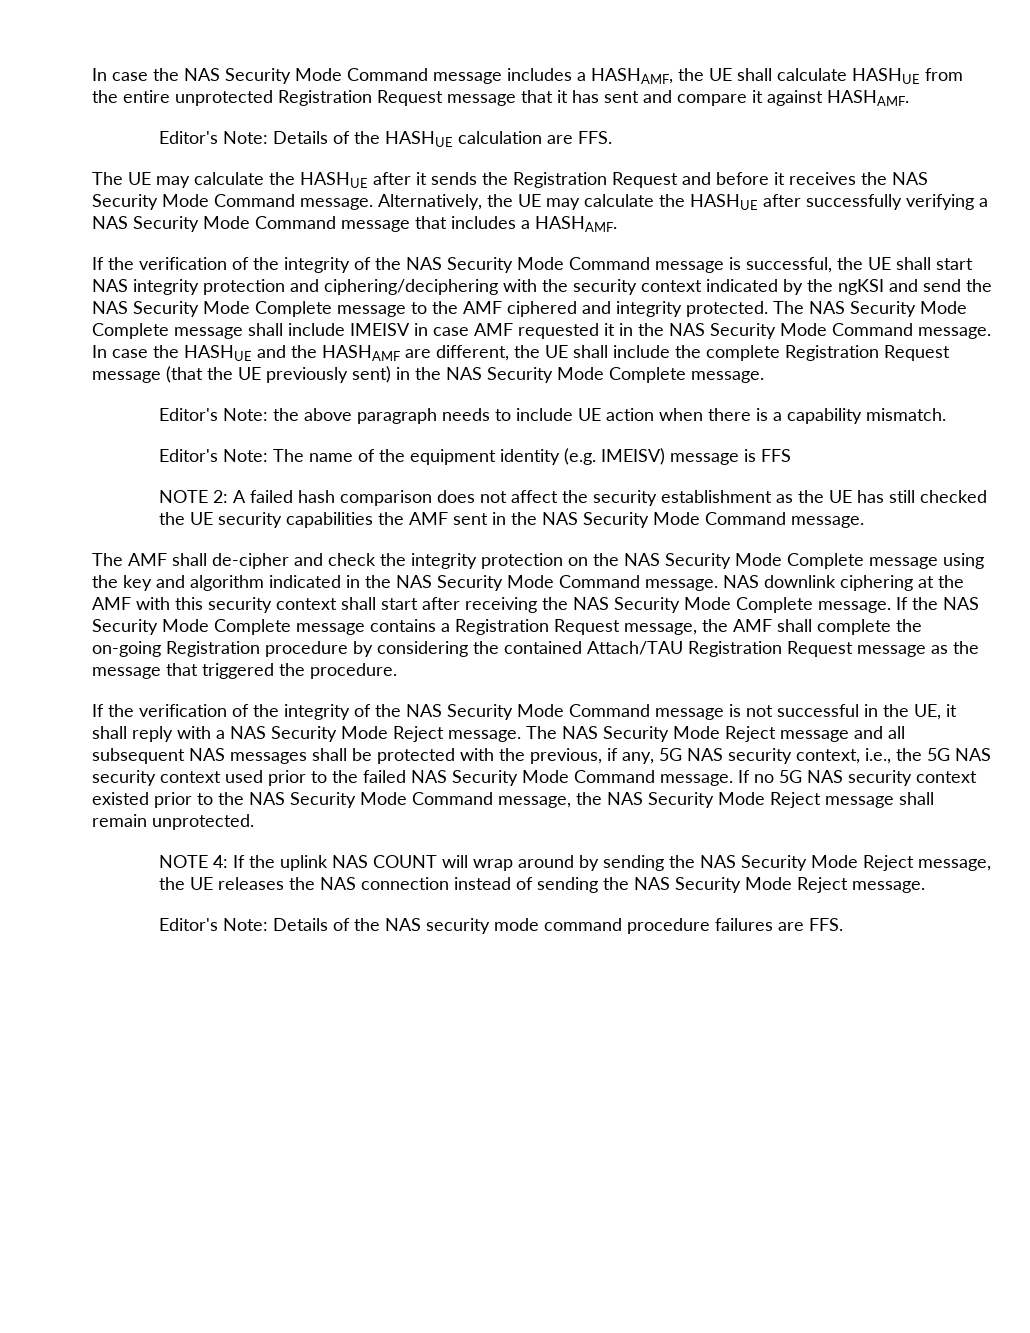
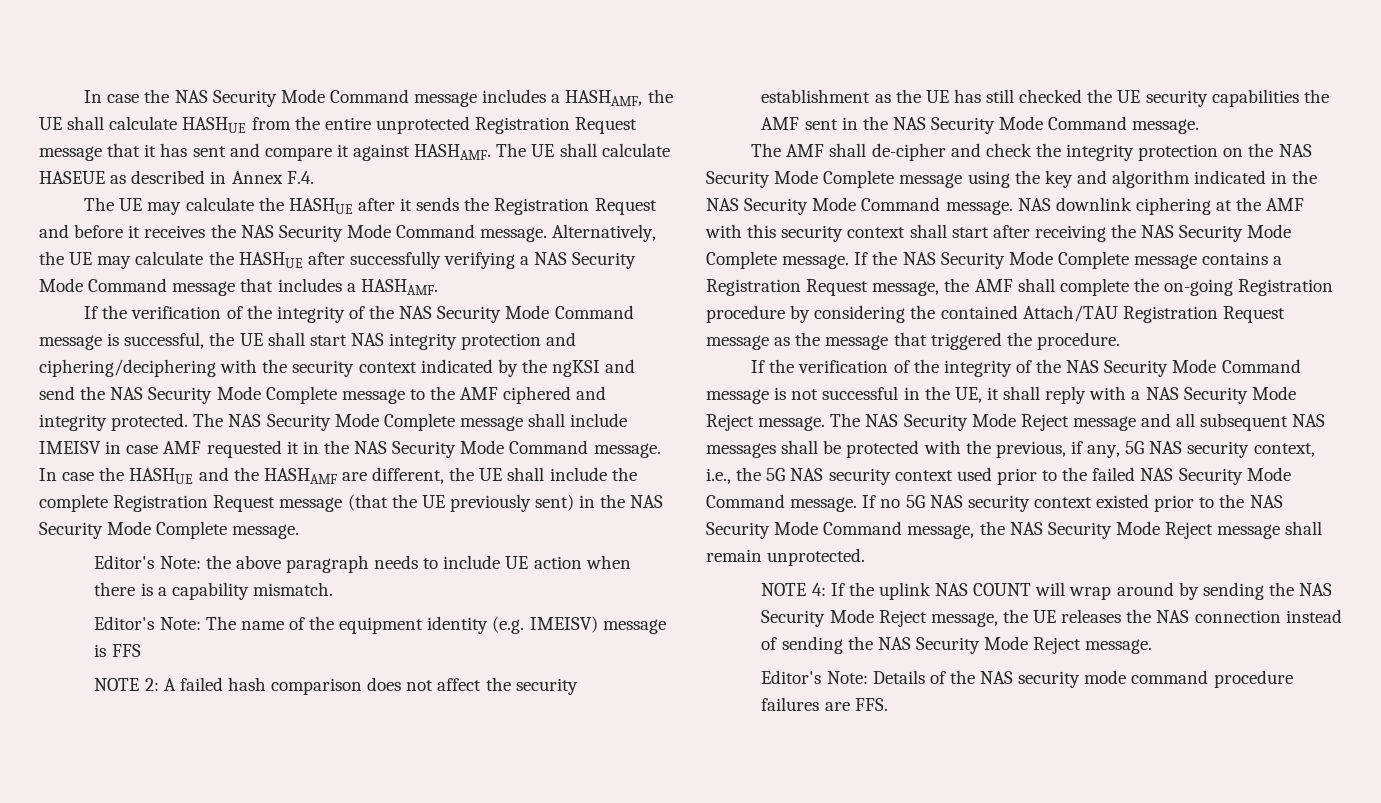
[158,131,612,147] // Editor's Note: Details of the HASHUE calculation are FFS. -> [496,143,670,157] [39,170,314,184] The UE shall calculate HASEUE as described in Annex F.4.

